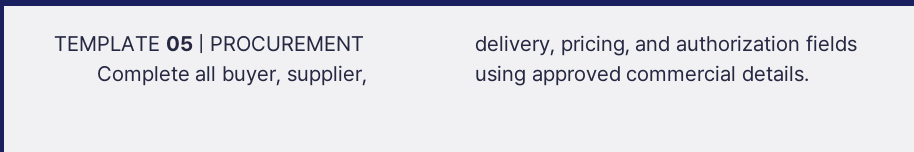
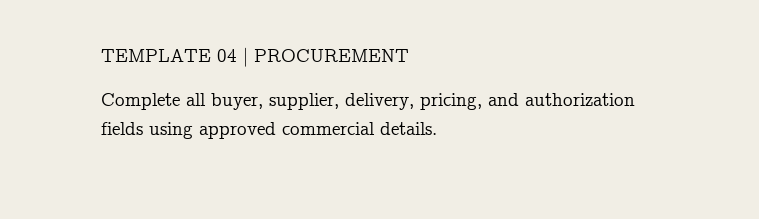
[165,35,193,52] 05 -> [217,49,237,62] 04

